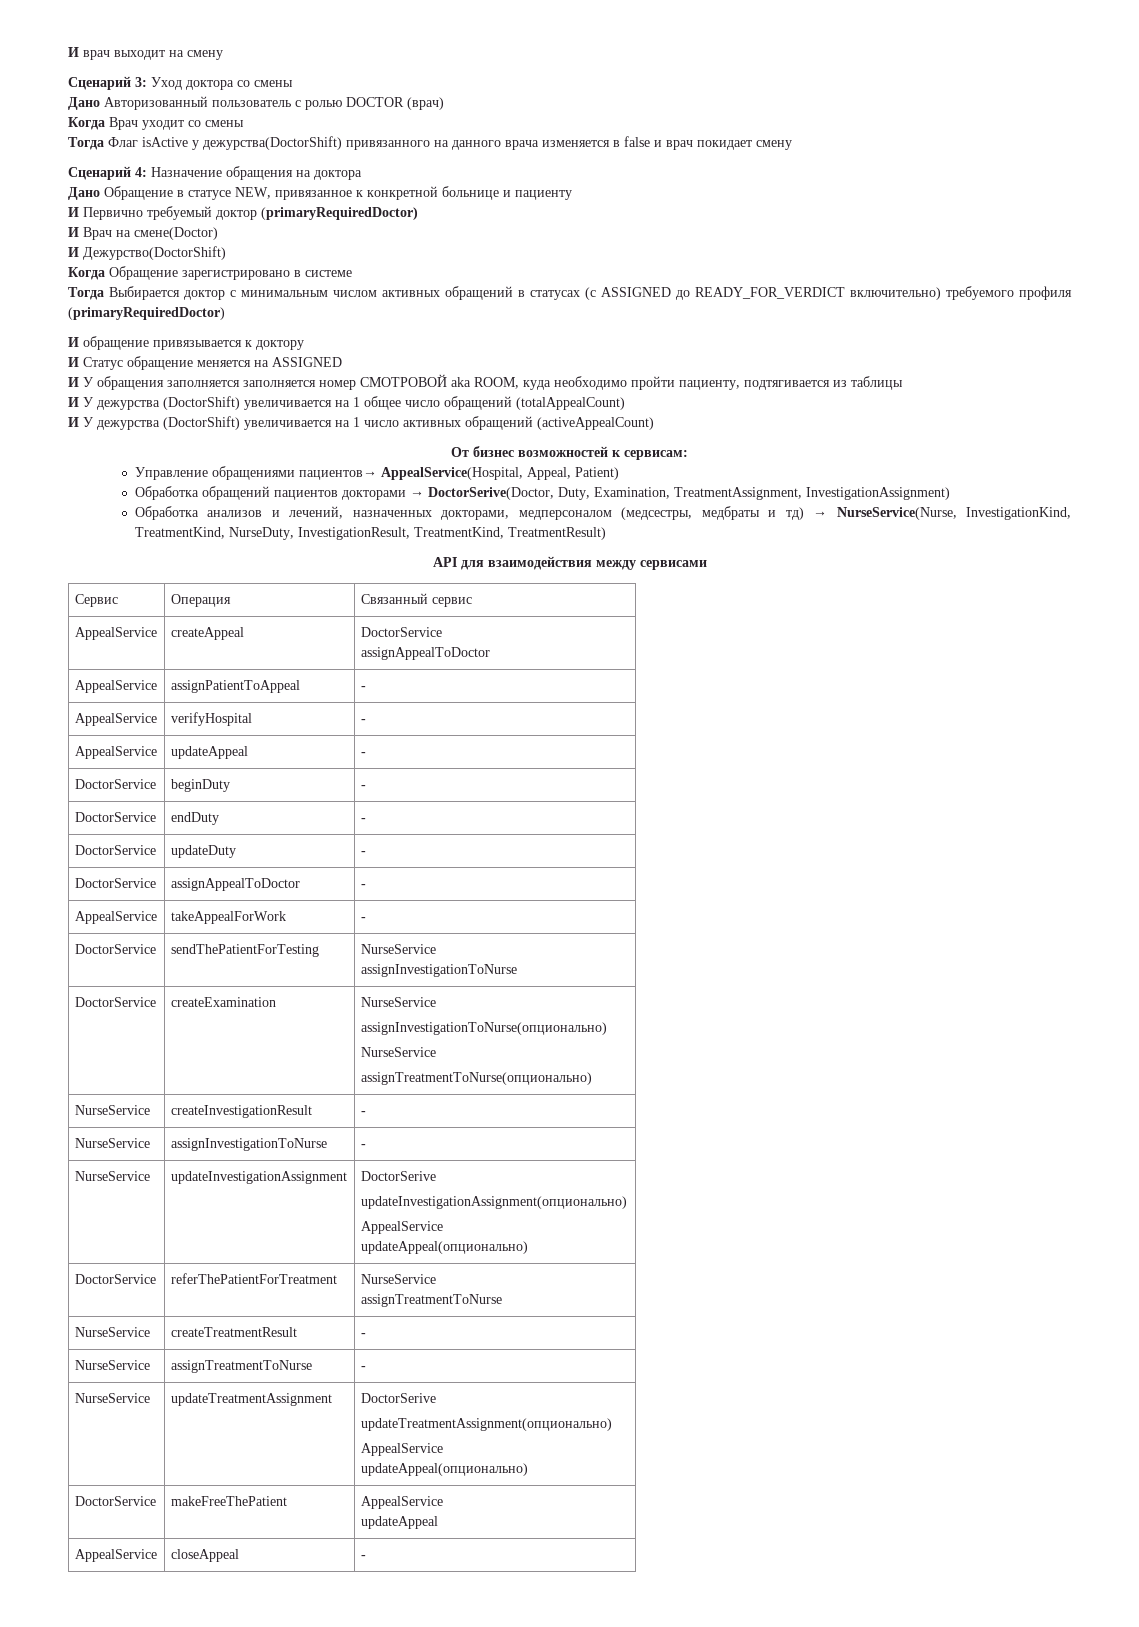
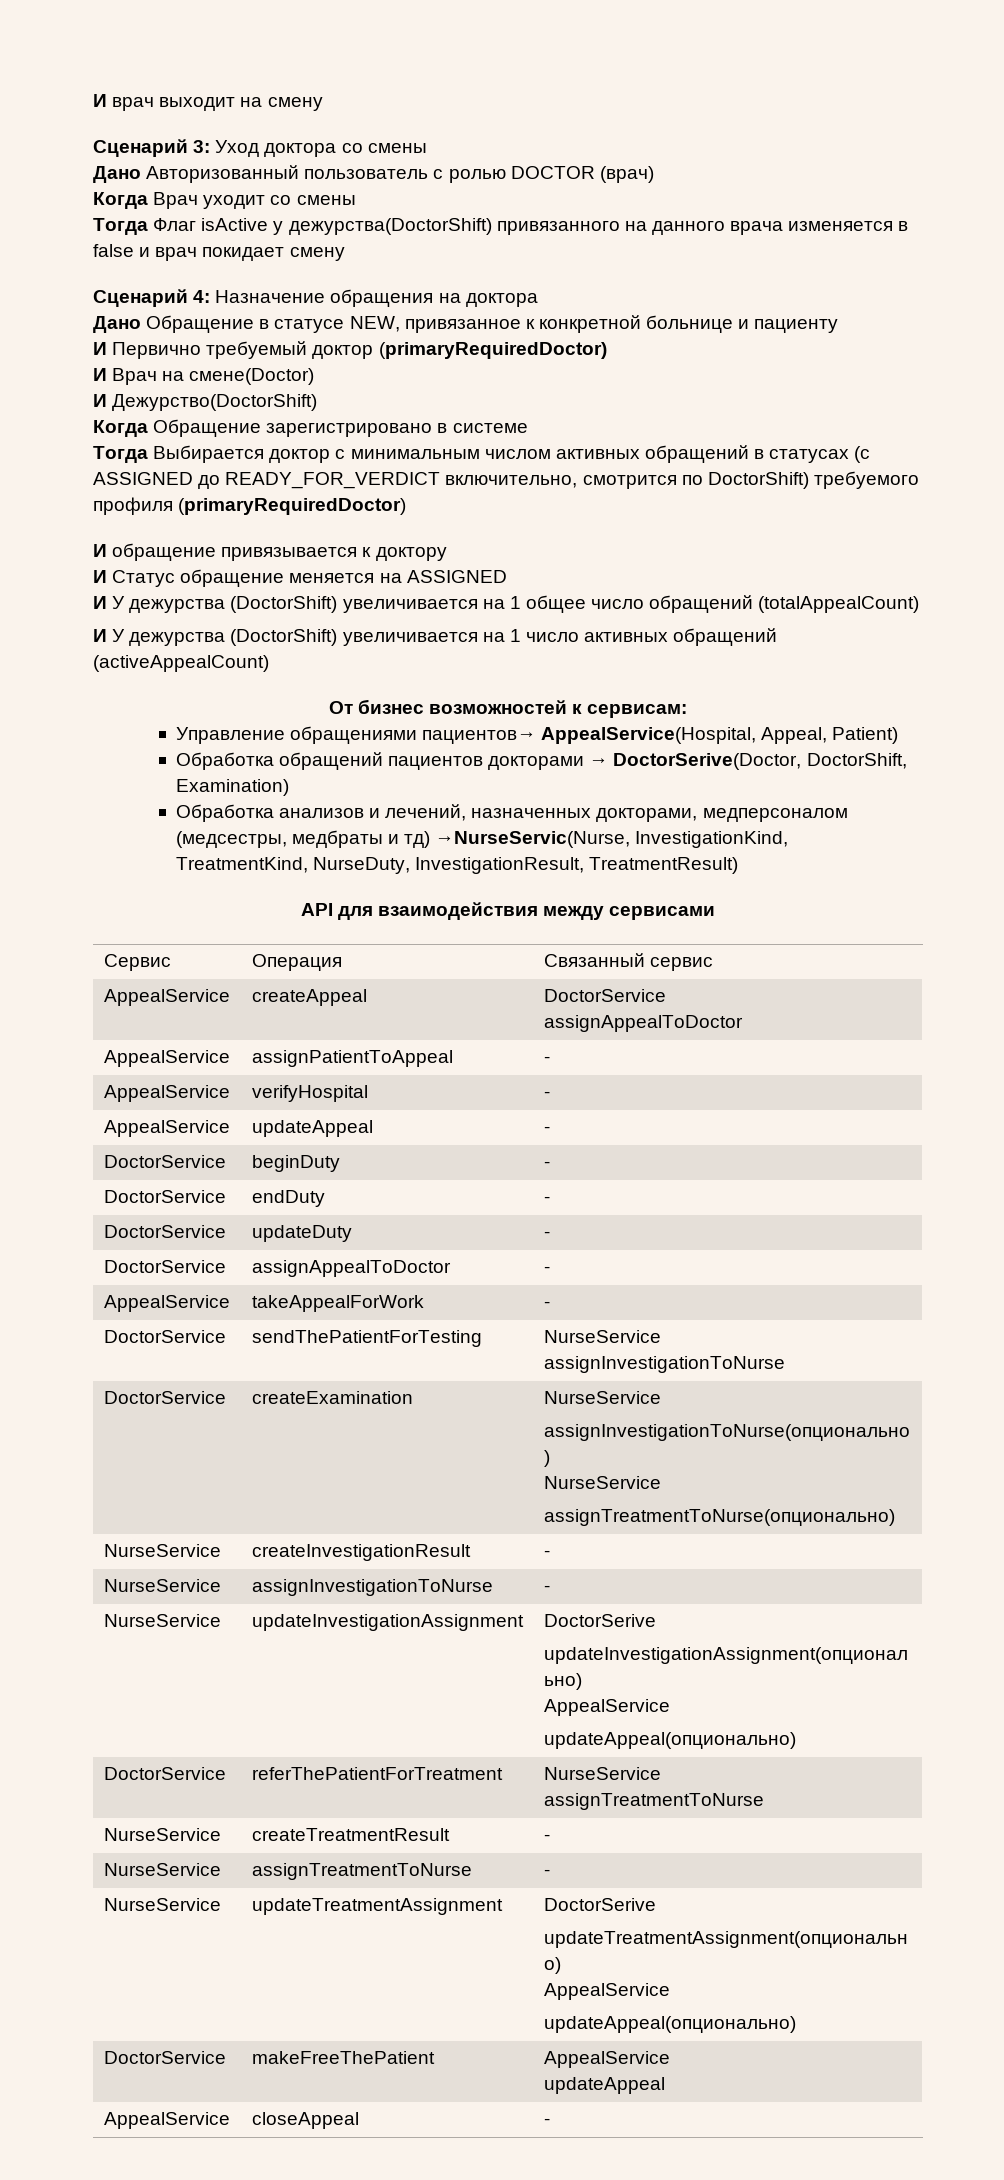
[850,287,941,300] включительно) -> [445,472,809,489] включительно, cмотрится по DoctorShift)
[68,374,903,390] // И У обращения заполняется заполняется номер СМОТРОВОЙ aka ROOM, куда необходимо пройти пациенту, подтягивается из таблицы -> (507, 576) none
[557,487,950,500] Duty, Examination, TreatmentAssignment, InvestigationAssignment) -> [806,753,907,769] [175,779,289,796] DoctorShift, Examination)
[813,507,957,520] → NurseService(Nurse, -> [435,831,631,848] →NurseServic(Nurse,
[413,527,504,539] TreatmentKind, -> (585, 865) none

